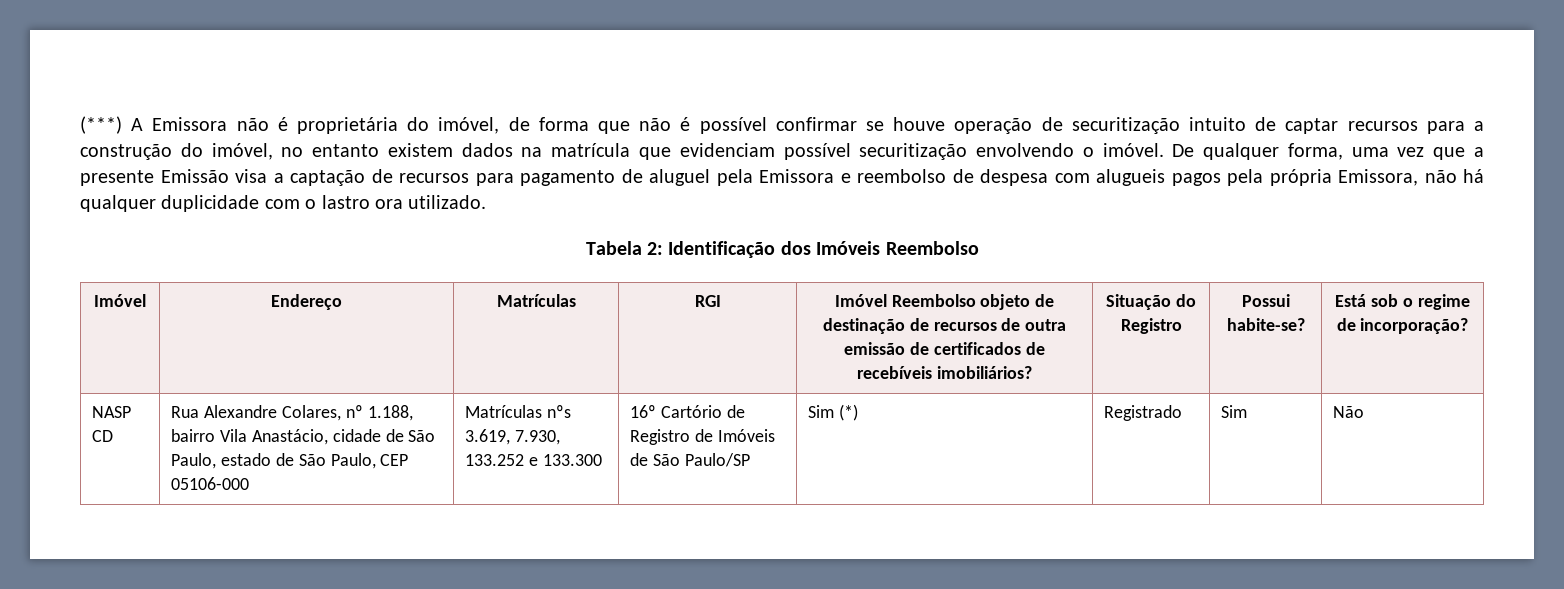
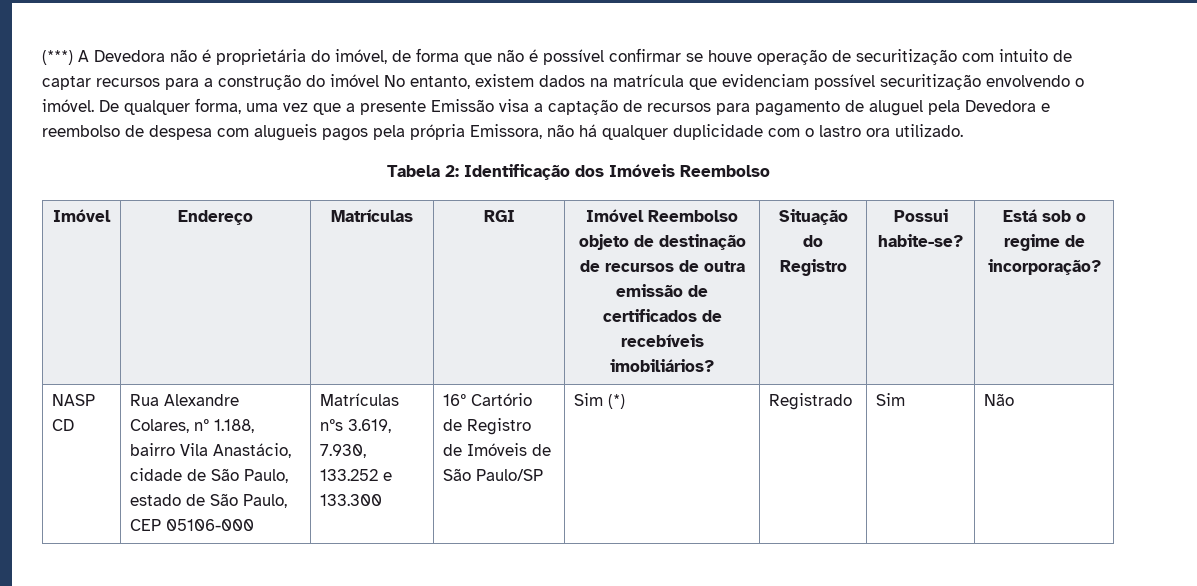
[152,117,228,131] Emissora -> [94,50,165,62] Devedora
(1180, 125) none -> [962,53,994,62] com
[211,143,380,160] imóvel, no entanto -> [330,74,470,89] imóvel No entanto,
[759,169,834,183] Emissora -> [965,100,1036,112] Devedora

